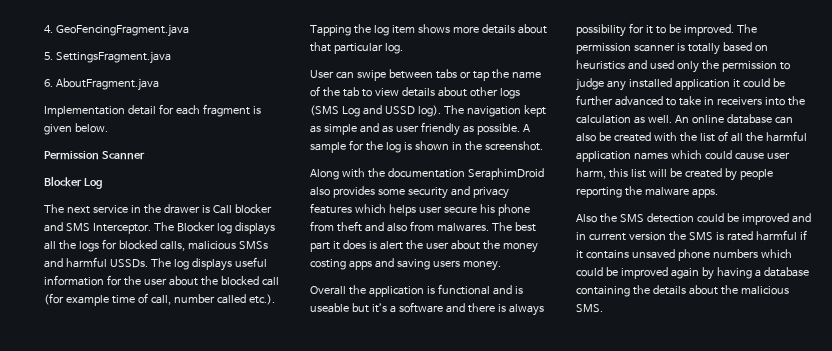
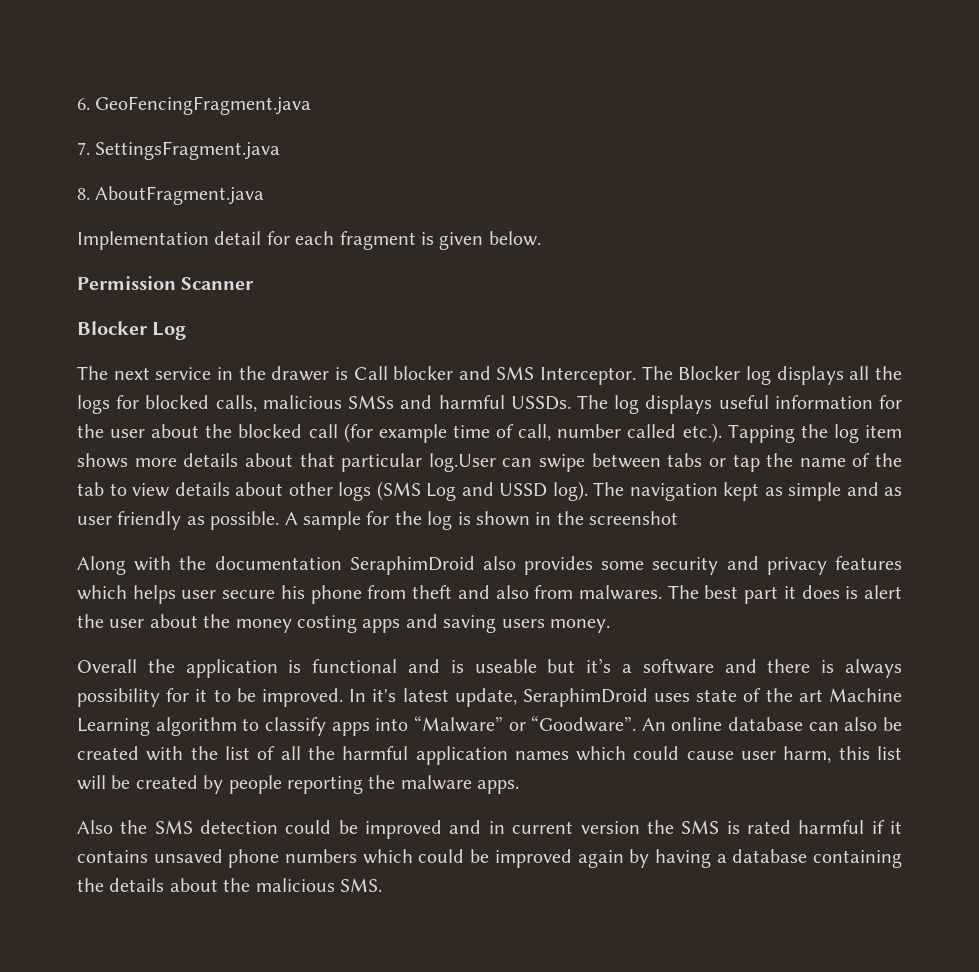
[44,25,53,33] 4. -> [77,98,90,110] 6.
[44,52,53,60] 5. -> [77,142,90,155] 7.
[44,79,53,87] 6. -> [77,188,90,200] 8.
[384,43,403,54] [310,70,334,78] log. // User -> [428,453,496,472] log.User
[484,141,543,151] screenshot. -> [589,511,679,525] screenshot
[736,24,757,33] [576,42,768,55] [576,60,790,73] [576,78,785,91] [576,95,805,106] [576,115,672,124] The permission scanner is totally based on heuristics and used only the permission to judge any installed application it could be further advanced to take in receivers into the calculation as well. -> [349,688,902,707] [77,716,637,736] In it's latest update, SeraphimDroid uses state of the art Machine Learning algorithm to classify apps into “Malware” or “Goodware”.

